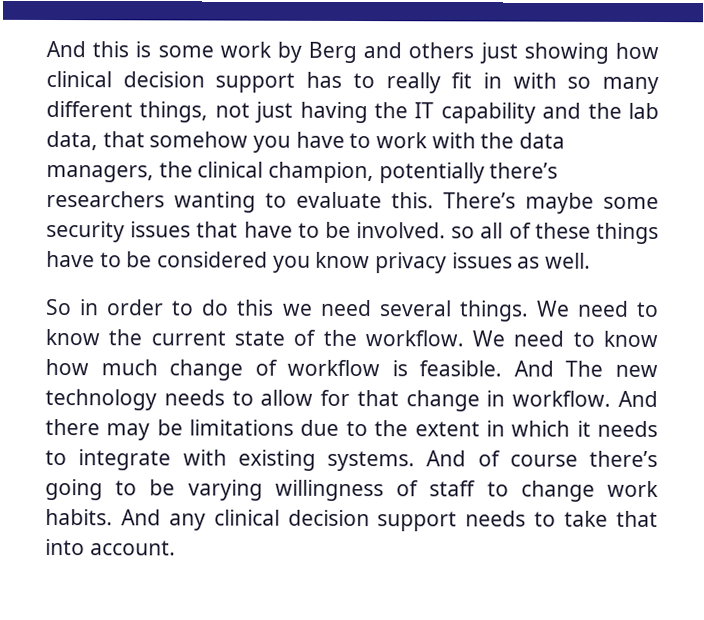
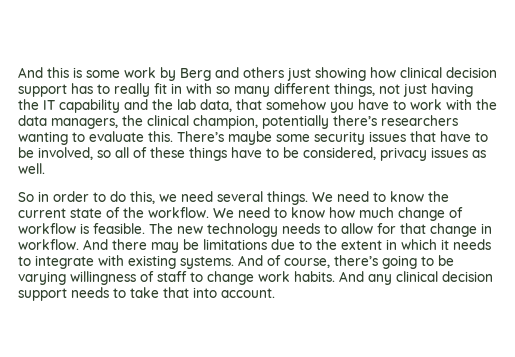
[356,222,447,239] involved. -> [38,147,93,160] involved,
[157,251,371,273] considered you know -> [303,147,376,160] considered,
[236,299,275,316] this -> [130,191,155,204] this,
[513,360,554,377] And -> (145, 228) none
[509,454,578,467] course -> [284,258,330,268] course,

